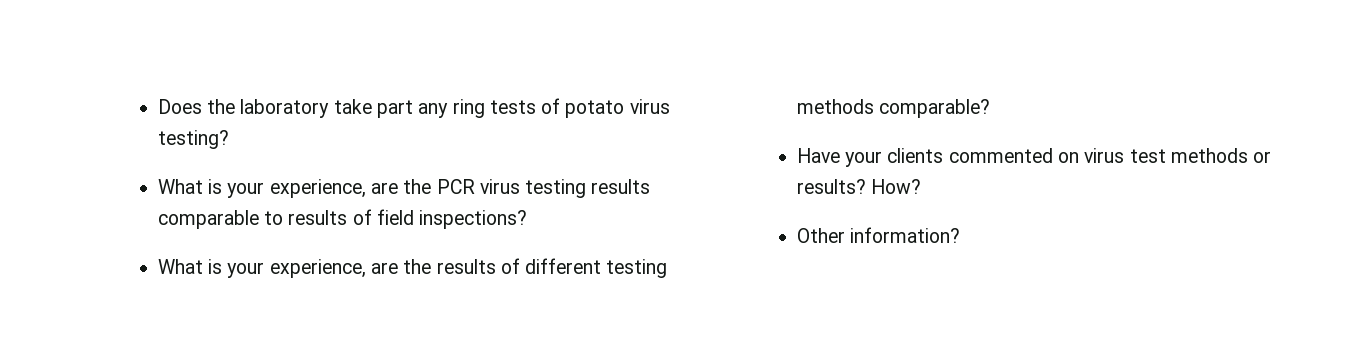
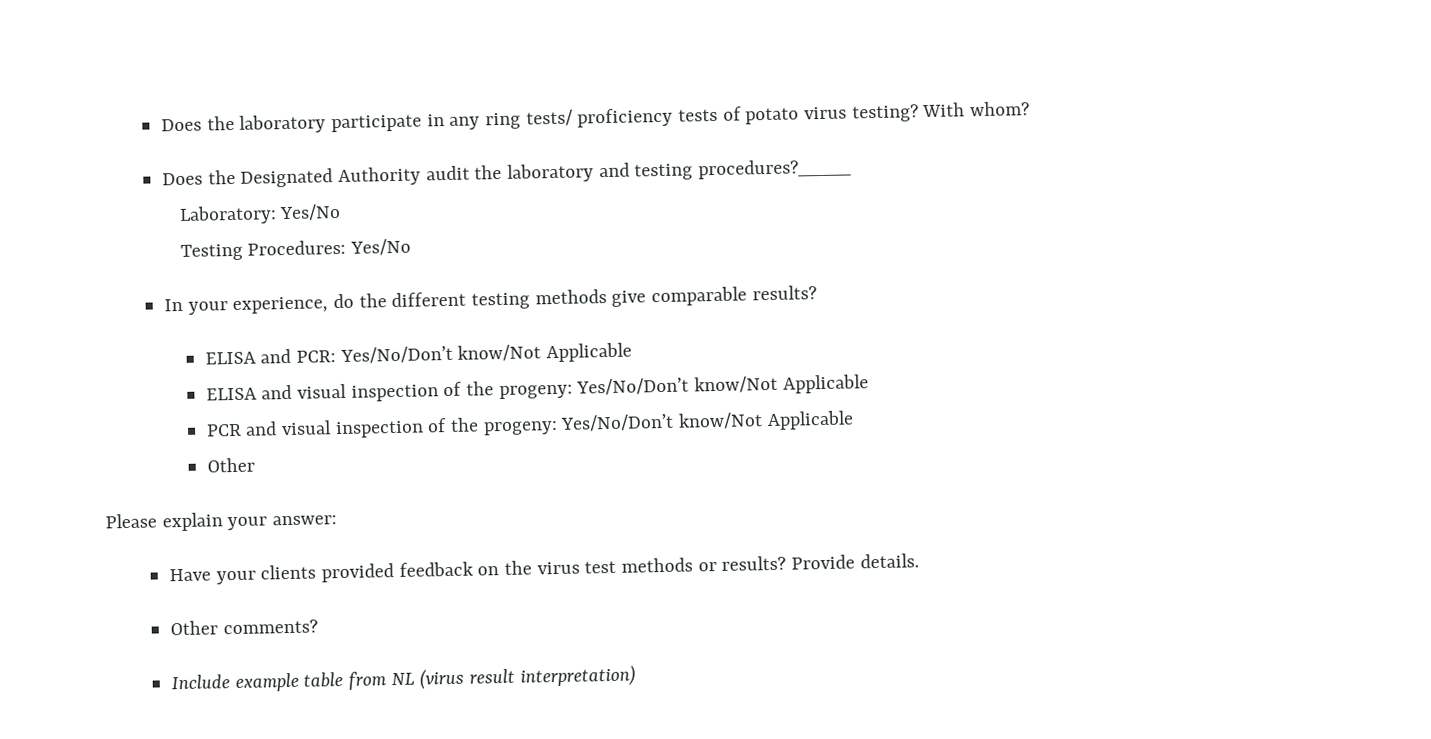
[333,99,485,118] take part any ring -> [330,107,674,133] participate in any ring tests/ proficiency
[157,179,651,198] [157,209,528,229] [157,258,668,278] [796,99,991,118] // What is your experience, are the PCR virus testing results comparable to results of field inspections? // What is your experience, are the results of different testing methods comparable? -> [922,101,1030,118] [161,158,852,188] [178,203,342,225] [179,238,411,261] [163,285,817,315] [204,342,632,365] [205,374,869,402] [205,410,854,439] [206,457,255,473] [105,512,338,532] With whom? // Does the Designated Authority audit the laboratory and testing procedures?____ // Laboratory: Yes/No // Testing Procedures: Yes/No // In your experience, do the different testing methods give comparable results? // ELISA and PCR: Yes/No/Don’t know/Not Applicable // ELISA and visual inspection of the progeny: Yes/No/Don’t know/Not Applicable // PCR and visual inspection of the progeny: Yes/No/Don’t know/Not Applicable // Other // Please explain your answer:
[948,148,1079,163] commented on -> [320,560,532,583] provided feedback on the
[871,179,922,194] [796,227,961,243] How? // Other information? -> [790,553,919,570] [169,619,318,636] [170,665,636,693] Provide details. // Other comments? // Include example table from NL (virus result interpretation)

